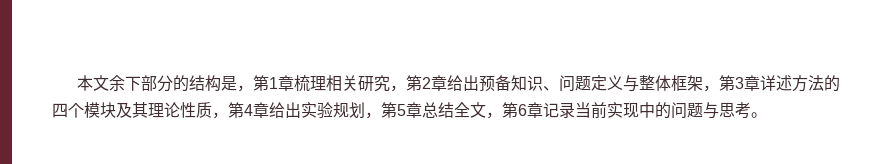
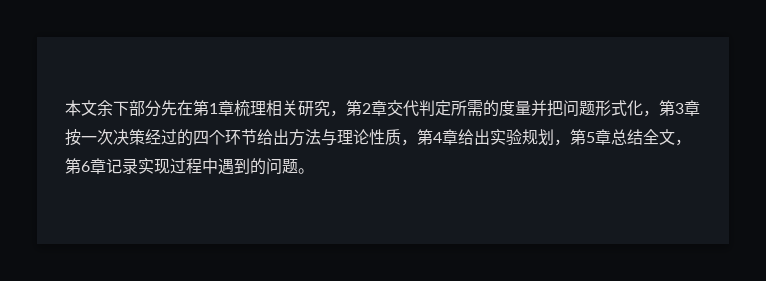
[172,75,253,92] 的结构是， -> [161,100,193,116] 先在
[446,75,840,92] [52,102,148,118] 给出预备知识、问题定义与整体框架，第3章详述方法的四个模块及其 -> [387,100,700,117] [65,129,337,146] 交代判定所需的度量并把问题形式化，第3章按一次决策经过的四个环节给出方法与
[575,102,751,119] 当前实现中的问题与思考 -> [138,158,298,175] 实现过程中遇到的问题

